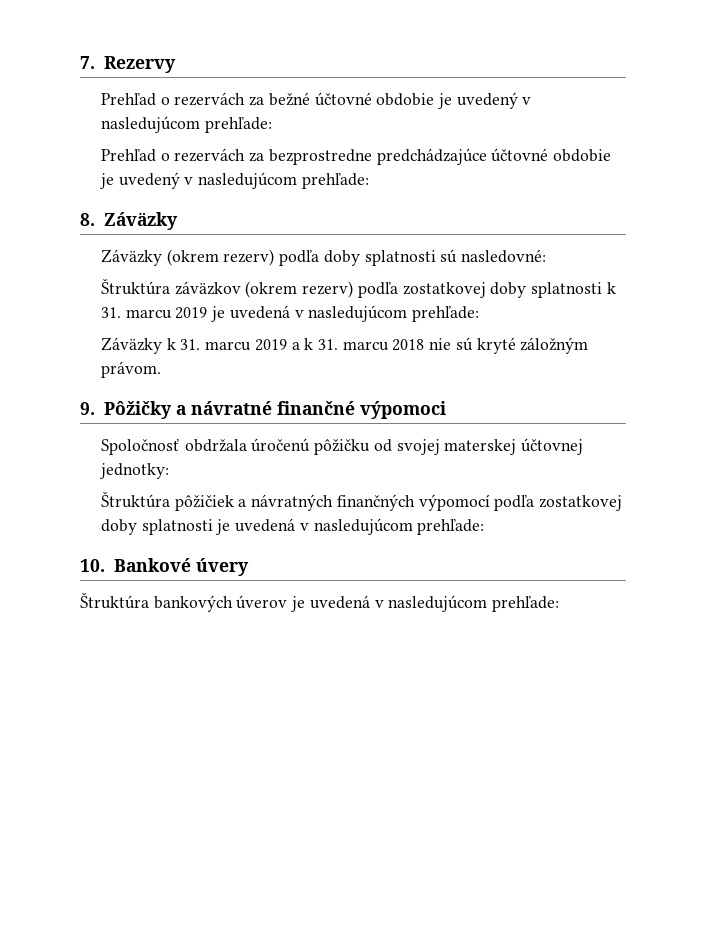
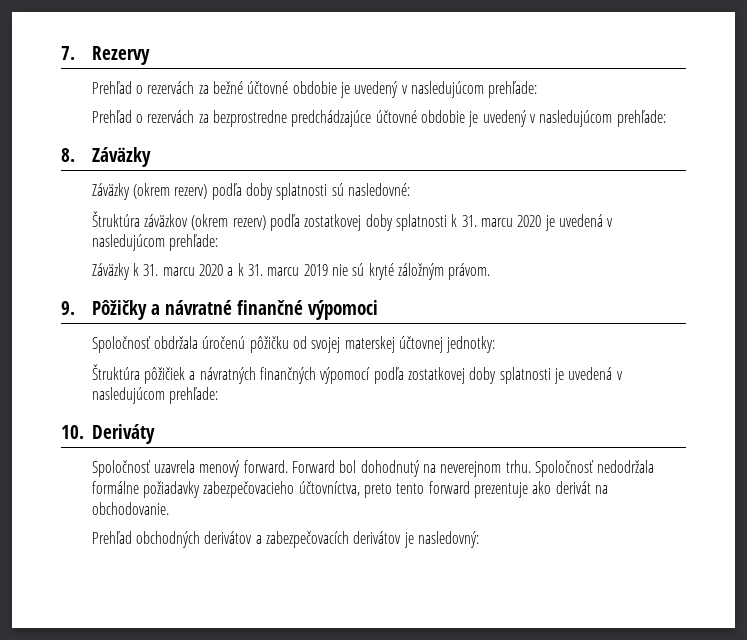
[175,307,208,319] 2019 -> [517,215,542,227] 2020
[254,339,287,351] 2019 -> [199,264,224,276] 2020
[392,339,425,351] 2018 -> [303,264,328,276] 2019
[113,558,249,576] [80,593,560,612] Bankové úvery // Štruktúra bankových úverov je uvedená v nasledujúcom prehľade: -> [92,424,155,444] [91,460,655,477] [91,481,609,498] [91,502,169,515] [91,531,480,548] Deriváty // Spoločnosť uzavrela menový forward. Forward bol dohodnutý na neverejnom trhu. Spoločnosť nedodržala formálne požiadavky zabezpečovacieho účtovníctva, preto tento forward prezentuje ako derivát na obchodovanie. // Prehľad obchodných derivátov a zabezpečovacích derivátov je nasledovný:

